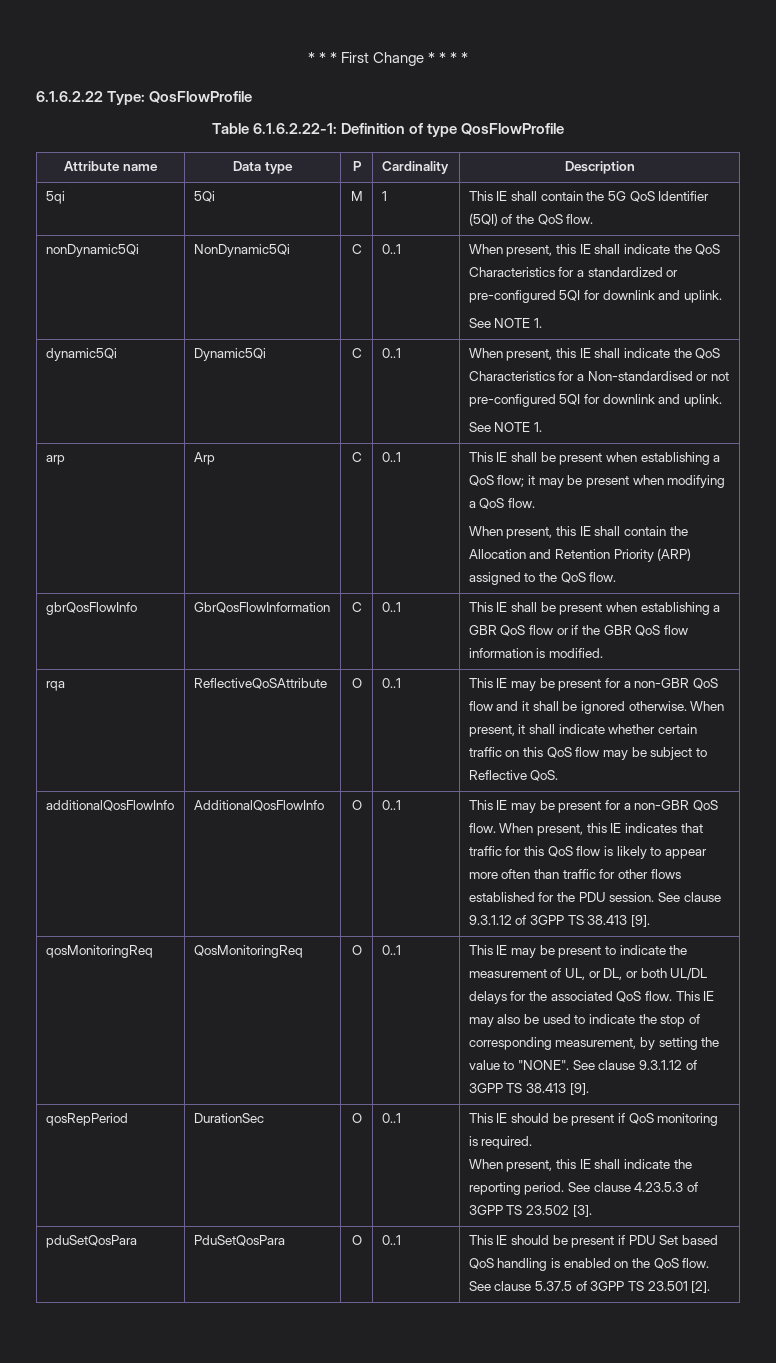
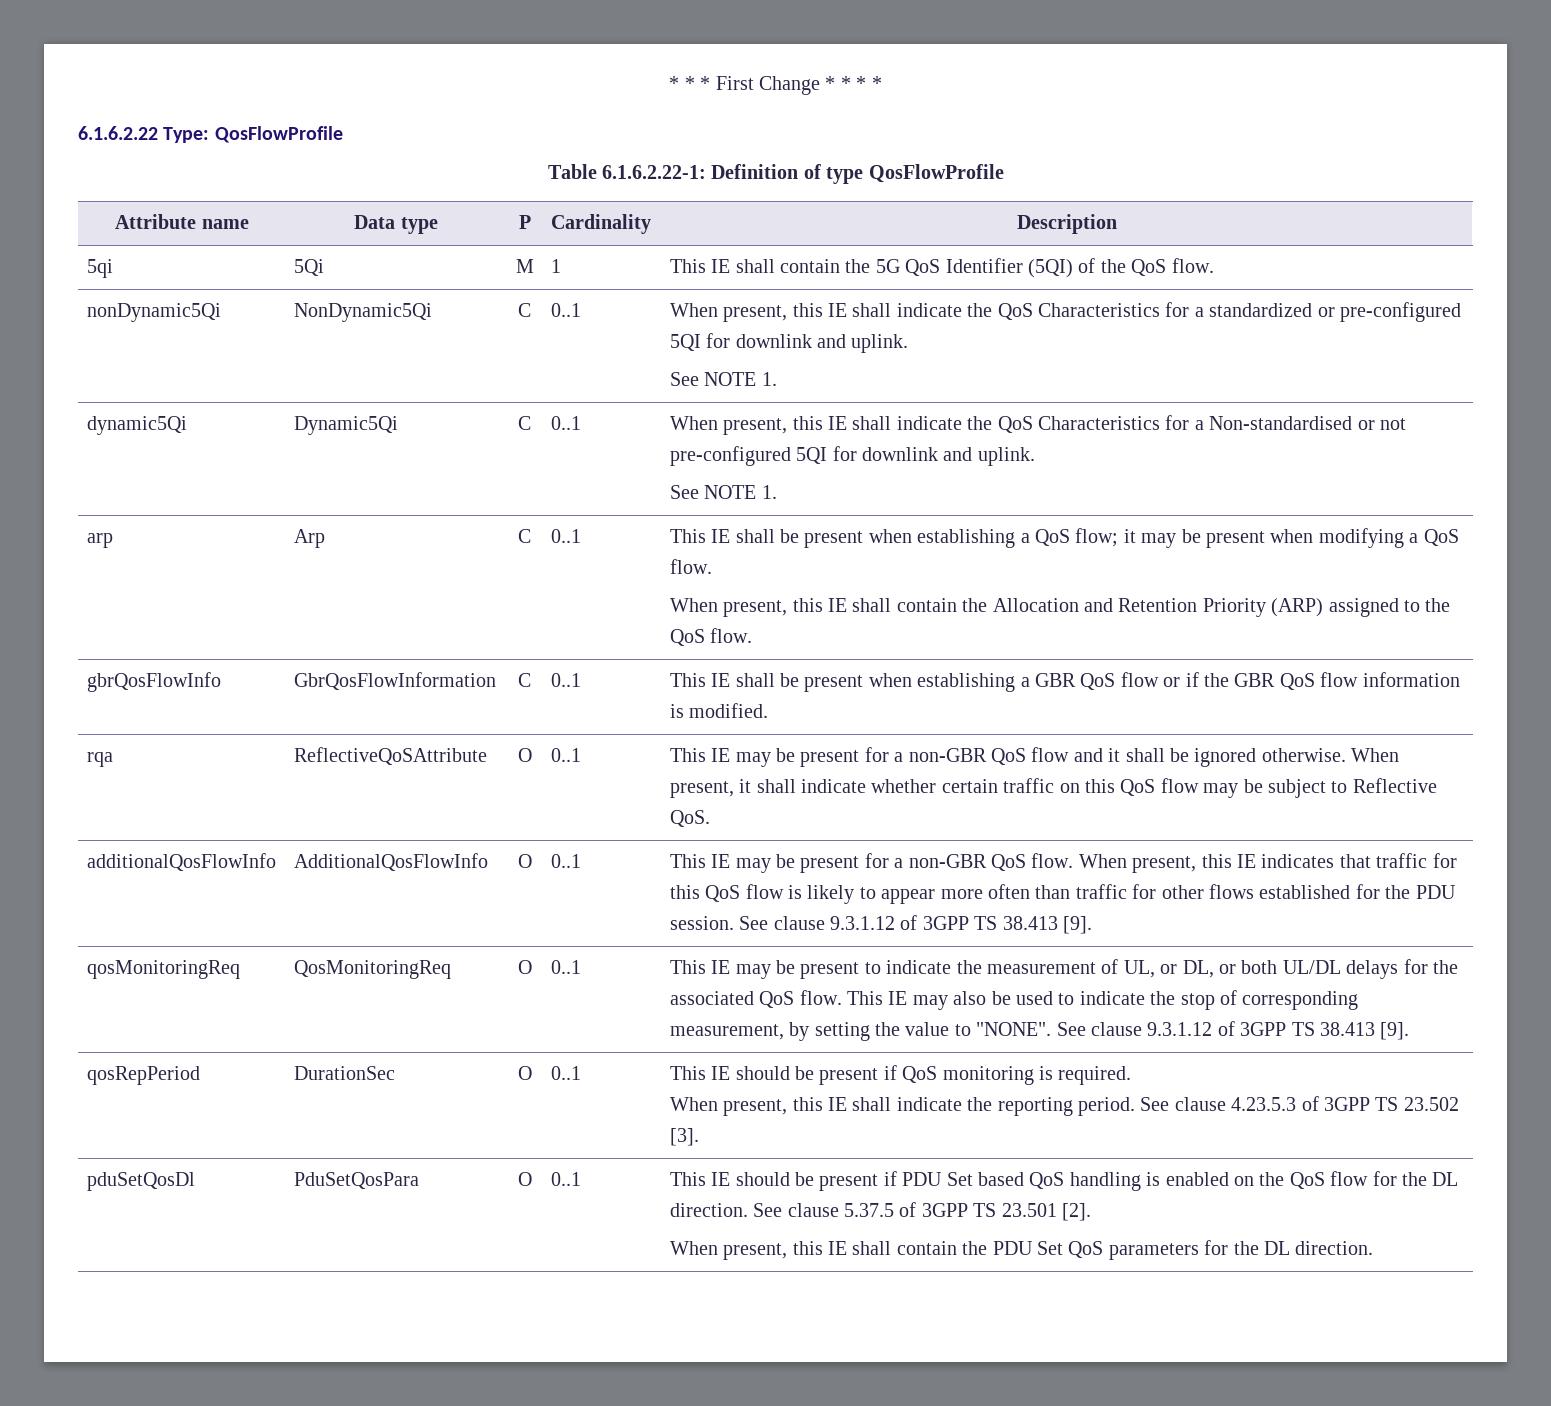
[45,1235,137,1248] pduSetQosPara -> [86,1172,195,1191] pduSetQosDl
[682,1258,710,1268] flow. -> [1330,1171,1459,1186] [669,1203,748,1217] flow for the DL direction.
(711, 1287) none -> [669,1240,1374,1260] // When present, this IE shall contain the PDU Set QoS parameters for the DL direction.

